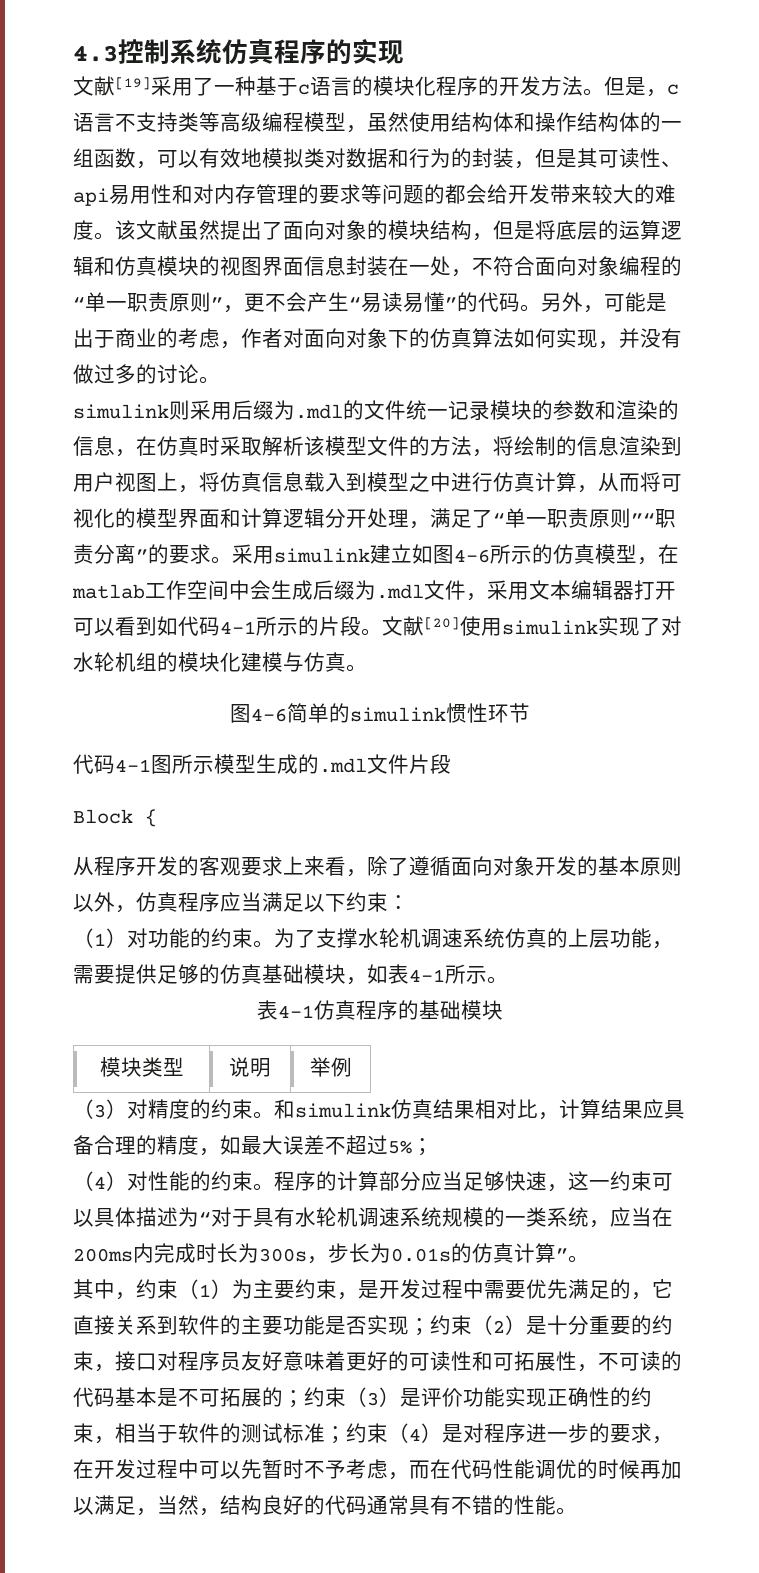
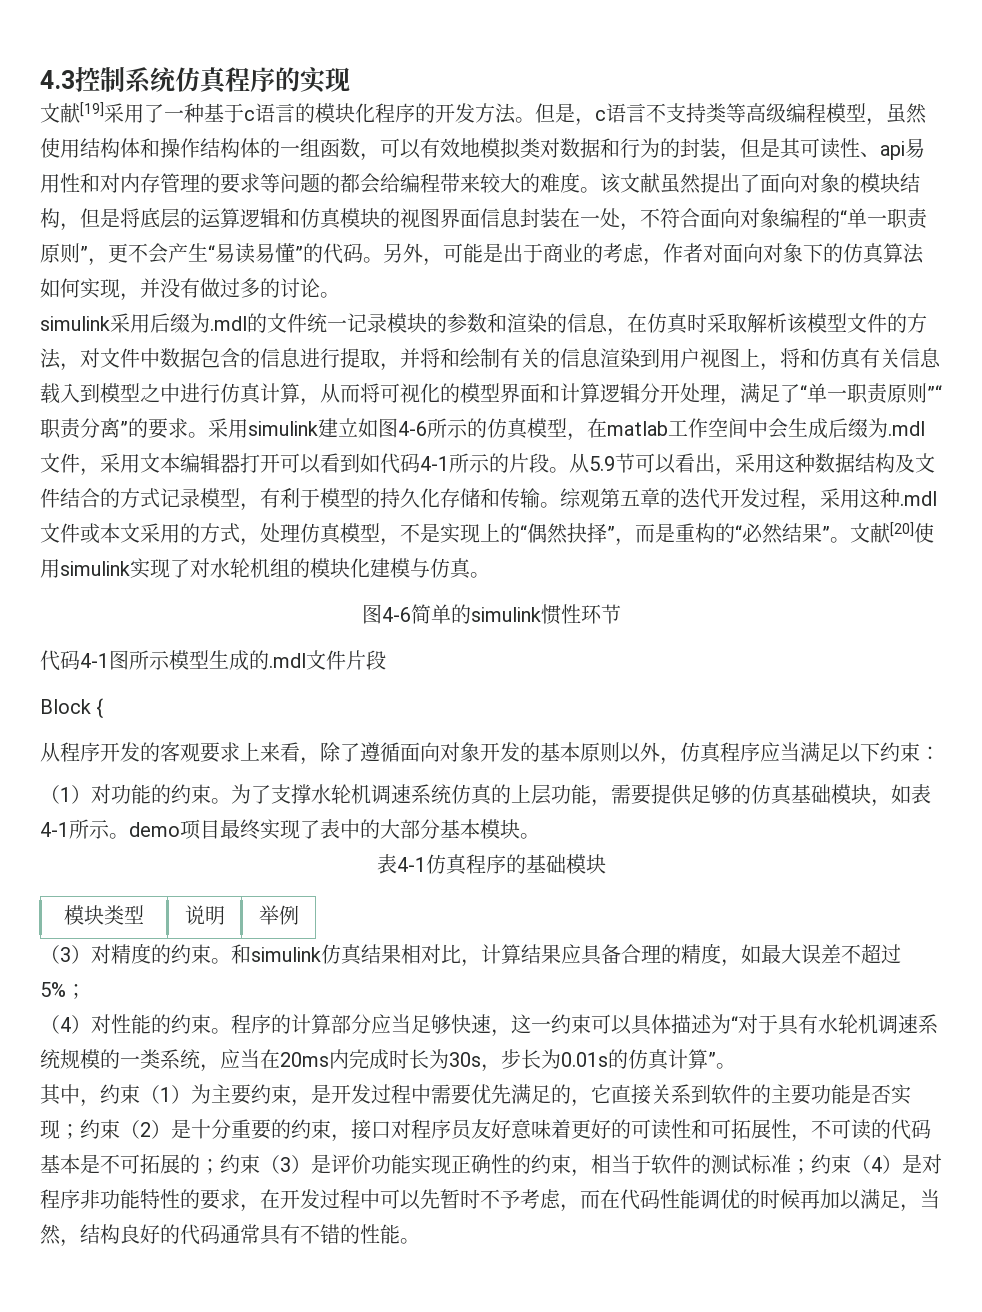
[508,184,550,204] 开发 -> [400,173,440,193] 编程
[169,400,190,420] 则 -> (110, 323) none
[493,436,556,456] 将绘制 -> [80,348,540,371] 对文件中数据包含的信息进行提取，并将和绘制有关
[220,472,262,492] 仿真 -> [800,348,900,369] 和仿真有关
(382, 632) none -> [569,453,935,476] [40,488,937,511] [40,523,850,546] 从5.9节可以看出，采用这种数据结构及文件结合的方式记录模型，有利于模型的持久化存储和传输。综观第五章的迭代开发过程，采用这种.mdl文件或本文采用的方式，处理仿真模型，不是实现上的“偶然抉择”，而是重构的“必然结果”。
(508, 980) none -> [129,819,540,840] demo项目最终实现了表中的大部分基本模块。
[73,1248,133,1262] 200ms -> [280,1052,329,1067] 20ms
[259,1248,307,1262] 300s -> [449,1052,481,1067] 30s
[526,1423,589,1443] 进一步 -> [80,1189,180,1209] 非功能特性

